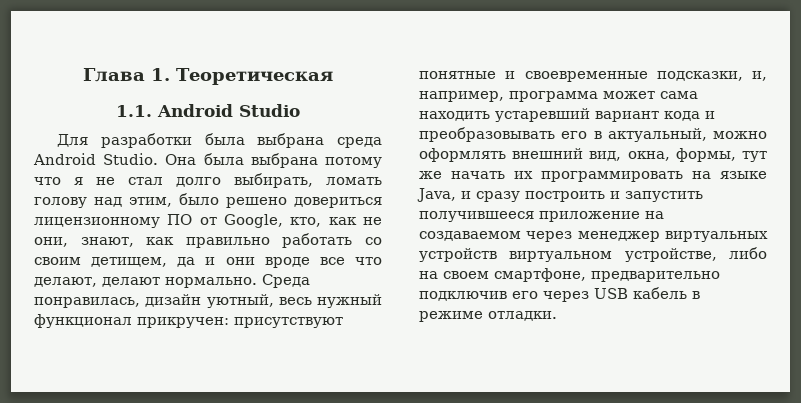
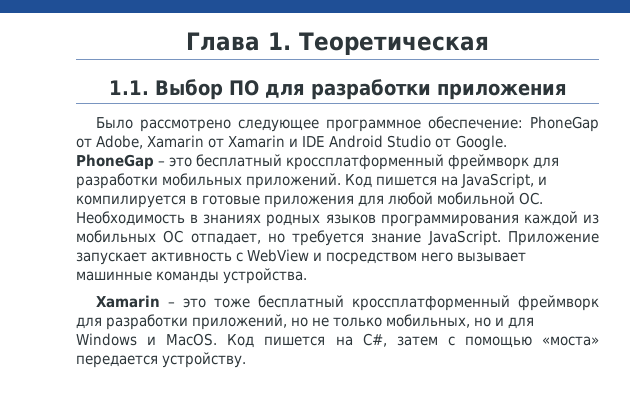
[157,104,300,117] [57,133,383,148] [33,153,382,168] [34,173,382,188] [34,193,382,208] [34,214,382,228] [34,233,382,248] [34,257,382,268] [34,274,310,288] [34,294,382,308] [34,314,343,328] [419,71,767,82] [419,91,698,102] [419,108,715,122] [419,127,767,142] [419,148,767,162] [419,171,767,182] [417,188,703,202] [419,211,664,222] [419,231,768,242] [419,247,767,262] [419,268,720,282] [419,287,700,302] [419,311,557,322] Android Studio // Для разработки была выбрана среда Android Studio. Она была выбрана потому что я не стал долго выбирать, ломать голову над этим, было решено довериться лицензионному ПО от Google, кто, как не они, знают, как правильно работать со своим детищем, да и они вроде все что делают, делают нормально. Среда понравилась, дизайн уютный, весь нужный функционал прикручен: присутствуют понятные и своевременные подсказки, и, например, программа может сама находить устаревший вариант кода и преобразовывать его в актуальный, можно оформлять внешний вид, окна, формы, тут же начать их программировать на языке Java, и сразу построить и запустить получившееся приложение на создаваемом через менеджер виртуальных устройств виртуальном устройстве, либо на своем смартфоне, предварительно подключив его через USB кабель в режиме отладки. -> [154,79,567,100] [95,116,599,132] [76,135,507,151] [76,154,560,170] [76,173,548,189] [76,192,544,208] [76,211,599,227] [76,230,599,246] [76,249,527,265] [76,268,308,284] [95,295,599,311] [76,314,535,330] [76,333,600,348] [76,352,247,368] Выбор ПО для разработки приложения // Было рассмотрено следующее программное обеспечение: PhoneGap от Adobe, Xamarin от Xamarin и IDE Android Studio от Google. // PhoneGap – это бесплатный кроссплатформенный фреймворк для разработки мобильных приложений. Код пишется на JavaScript, и компилируется в готовые приложения для любой мобильной ОС. Необходимость в знаниях родных языков программирования каждой из мобильных ОС отпадает, но требуется знание JavaScript. Приложение запускает активность с WebView и посредством него вызывает машинные команды устройства. // Xamarin – это тоже бесплатный кроссплатформенный фреймворк для разработки приложений, но не только мобильных, но и для Windows и MacOS. Код пишется на C#, затем с помощью «моста» передается устройству.

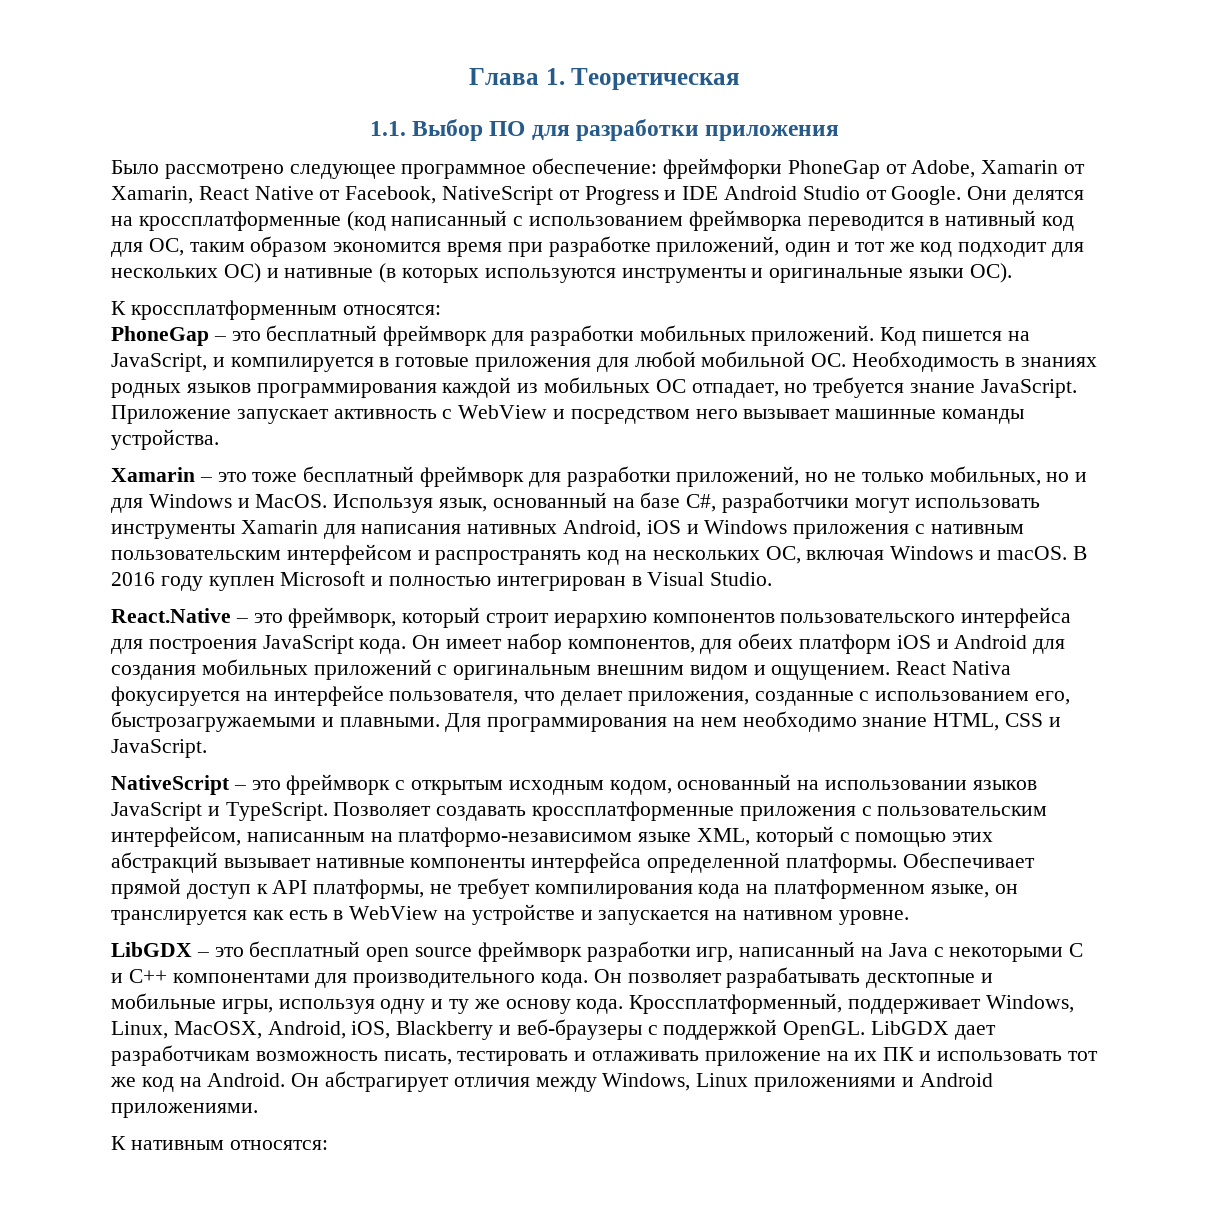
(523, 122) none -> [663,158,783,179] фреймфорки
[228,135,286,148] Xamarin -> [111,186,659,205] Xamarin, React Native от Facebook, NativeScript от Progress
(507, 143) none -> [967,186,1085,205] [111,210,1075,231] [111,236,1085,257] [111,263,1012,283] [111,300,441,320] Они делятся на кроссплатформенные (код написанный с использованием фреймворка переводится в нативный код для ОС, таким образом экономится время при разработке приложений, один и тот же код подходит для нескольких ОС) и нативные (в которых используются инструменты и оригинальные языки ОС). // К кроссплатформенным относятся:
[286,154,445,170] кроссплатформенный -> (378, 333) none
[351,295,510,311] кроссплатформенный -> (415, 474) none
[227,333,600,348] [76,352,247,368] Код пишется на C#, затем с помощью «моста» передается устройству. -> [333,492,1040,513] [111,520,1024,539] [111,544,1087,565] [111,571,773,591] [111,607,1072,628] [111,633,1066,654] [111,659,1012,680] [111,685,1071,706] [111,711,1061,732] [111,739,207,758] [111,774,1037,795] [111,801,1048,821] [111,826,994,847] [111,852,1035,873] [111,878,1018,899] [111,904,909,925] [111,941,1084,962] [111,967,994,988] [111,993,1074,1014] [111,1019,996,1040] [111,1045,1098,1066] [110,1071,993,1092] [111,1103,258,1118] [111,1136,328,1150] Используя язык, основанный на базе C#, разработчики могут использовать инструменты Xamarin для написания нативных Android, iOS и Windows приложения с нативным пользовательским интерфейсом и распространять код на нескольких ОС, включая Windows и macOS. В 2016 году куплен Microsoft и полностью интегрирован в Visual Studio. // React.Native – это фреймворк, который строит иерархию компонентов пользовательского интерфейса для построения JavaScript кода. Он имеет набор компонентов, для обеих платформ iOS и Android для создания мобильных приложений с оригинальным внешним видом и ощущением. React Nativa фокусируется на интерфейсе пользователя, что делает приложения, созданные с использованием его, быстрозагружаемыми и плавными. Для программирования на нем необходимо знание HTML, CSS и JavaScript. // NativeScript – это фреймворк с открытым исходным кодом, основанный на использовании языков JavaScript и TypeScript. Позволяет создавать кроссплатформенные приложения с пользовательским интерфейсом, написанным на платформо-независимом языке XML, который с помощью этих абстракций вызывает нативные компоненты интерфейса определенной платформы. Обеспечивает прямой доступ к API платформы, не требует компилирования кода на платформенном языке, он транслируется как есть в WebView на устройстве и запускается на нативном уровне. // LibGDX – это бесплатный open source фреймворк разработки игр, написанный на Java c некоторыми С и С++ компонентами для производительного кода. Он позволяет разрабатывать десктопные и мобильные игры, используя одну и ту же основу кода. Кроссплатформенный, поддерживает Windows, Linux, MacOSX, Android, iOS, Blackberry и веб-браузеры с поддержкой OpenGL. LibGDX дает разработчикам возможность писать, тестировать и отлаживать приложение на их ПК и использовать тот же код на Android. Он абстрагирует отличия между Windows, Linux приложениями и Android приложениями. // К нативным относятся:

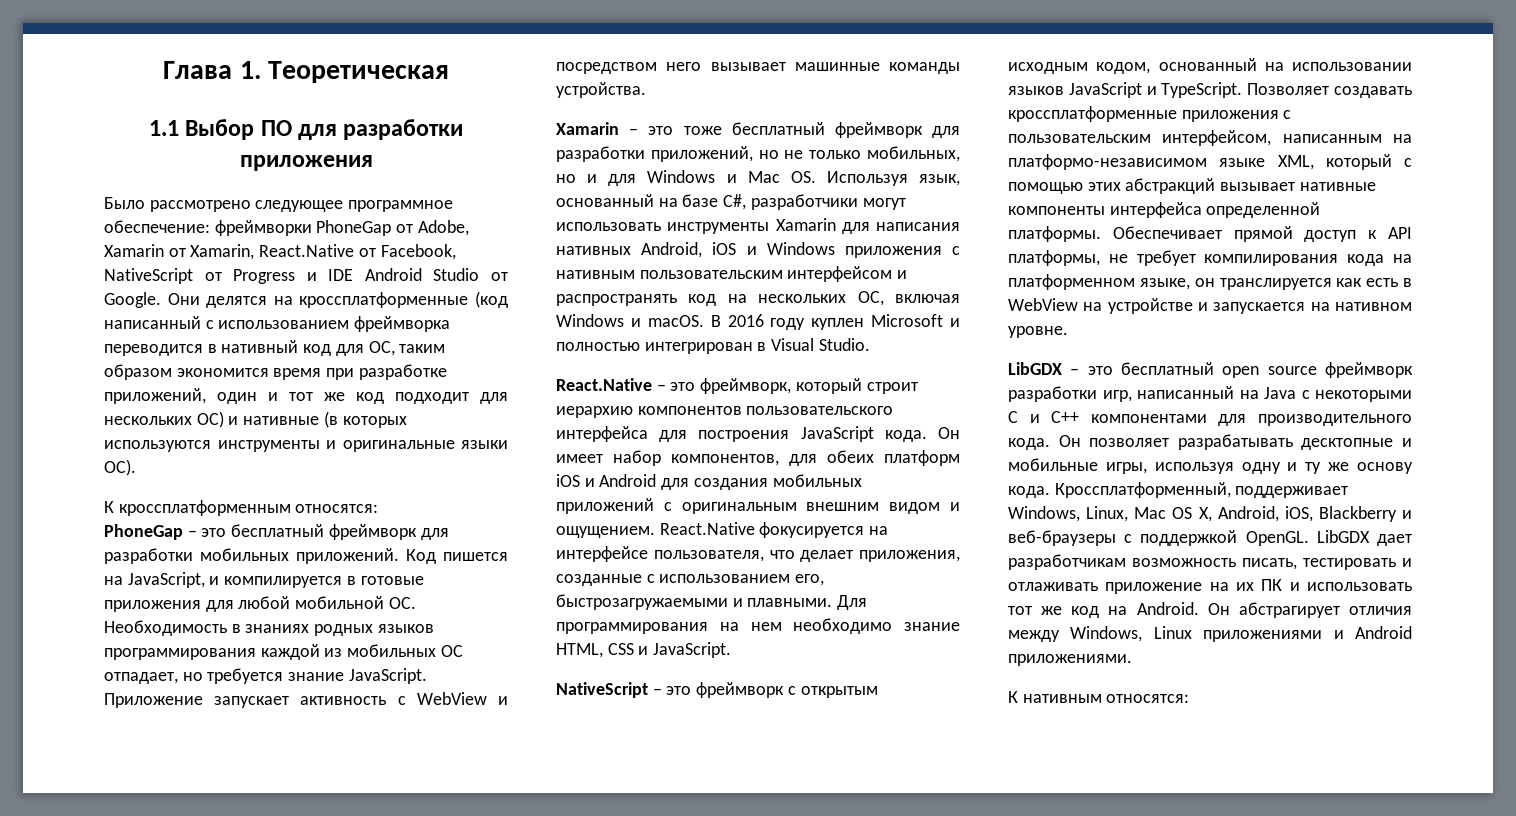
[369,121,406,136] 1.1. -> [148,120,179,136] 1.1
[663,158,783,179] фреймфорки -> [214,220,312,236] фреймворки
[198,186,314,200] React Native -> [259,244,355,257] React.Native
[255,494,328,508] MacOS. -> [747,171,816,183] Mac OS.
[896,661,1012,675] React Nativa -> [659,522,755,535] React.Native
[173,1021,262,1039] MacOSX, -> [1134,507,1212,522] Mac OS X,

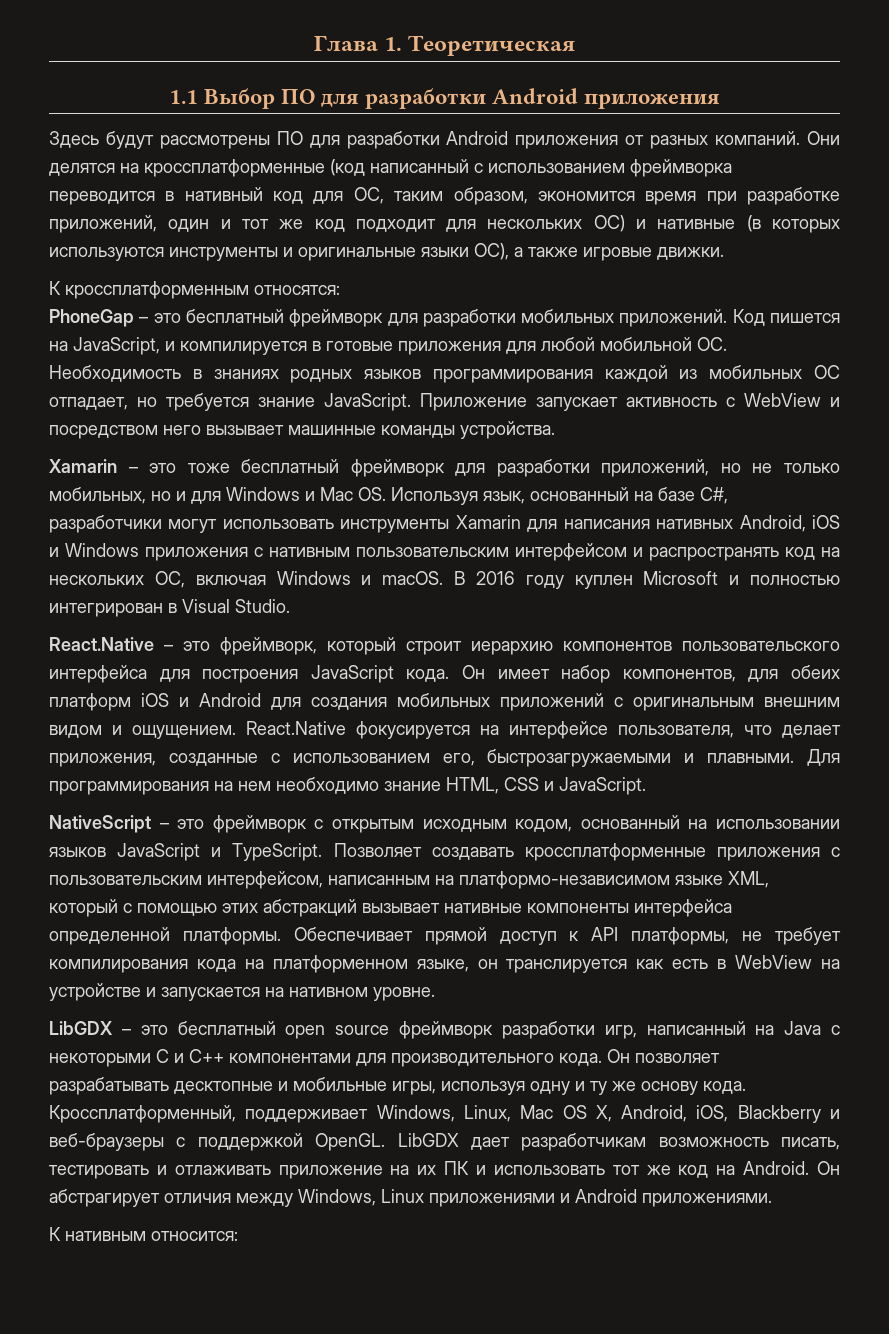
(464, 129) none -> [492,88,579,104] Android
[104,197,454,212] [104,220,469,236] [104,244,456,260] [104,268,508,284] [104,292,161,308] Было рассмотрено следующее программное обеспечение: фреймворки PhoneGap от Adobe, Xamarin от Xamarin, React.Native от Facebook, NativeScript от Progress и IDE Android Studio от Google. -> [49,131,801,149] Здесь будут рассмотрены ПО для разработки Android приложения от разных компаний.
[104,364,172,380] образом -> [453,187,528,205] образом,
[104,459,136,476] ОС). -> [474,243,724,261] ОС), а также игровые движки.
[1106,694,1190,703] относятся: -> [151,1231,238,1241] относится:

